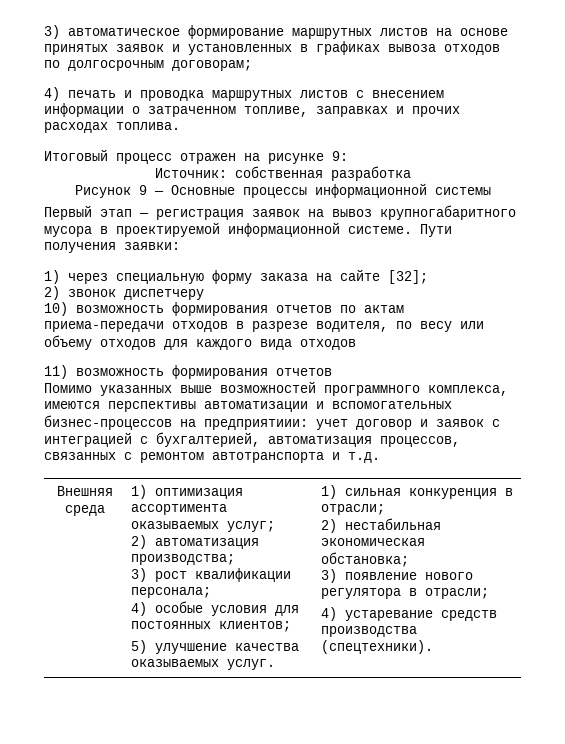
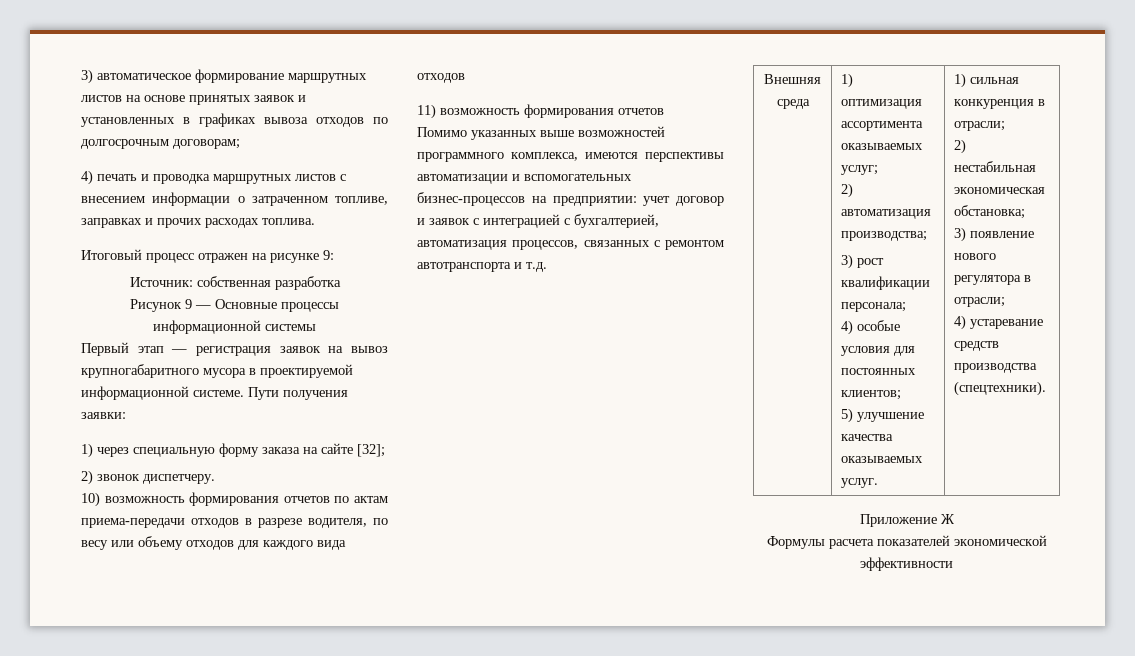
[124,289,204,300] диспетчеру -> [143,474,215,484] диспетчеру.
[204,419,308,430] предприятиии: -> [552,196,637,206] предприятии:
(433, 647) none -> [859,514,954,527] [766,535,1047,549] [860,557,953,571] // Приложение Ж // Формулы расчета показателей экономической эффективности

